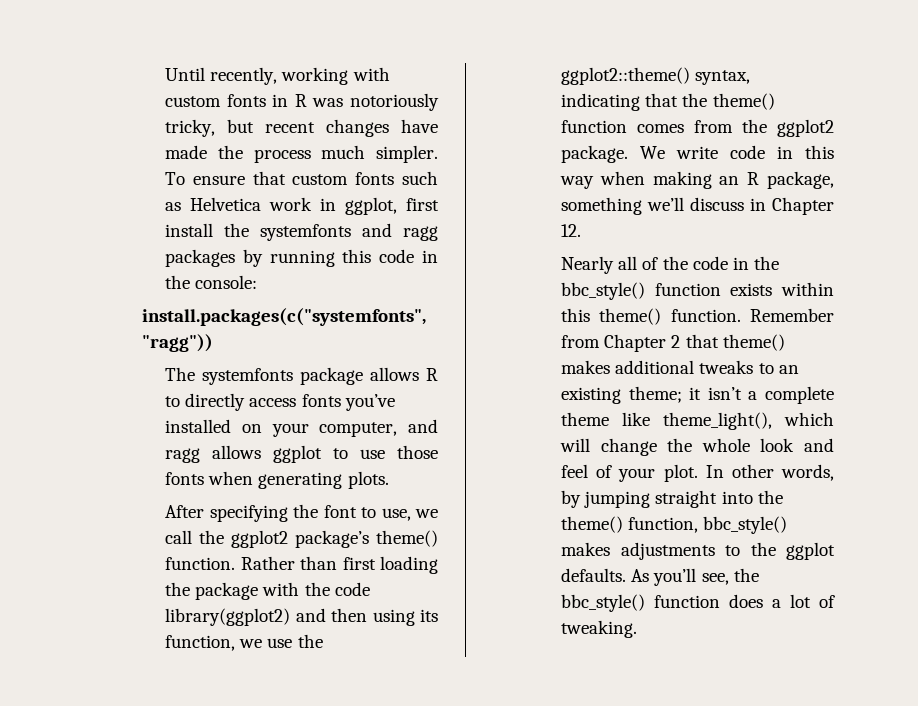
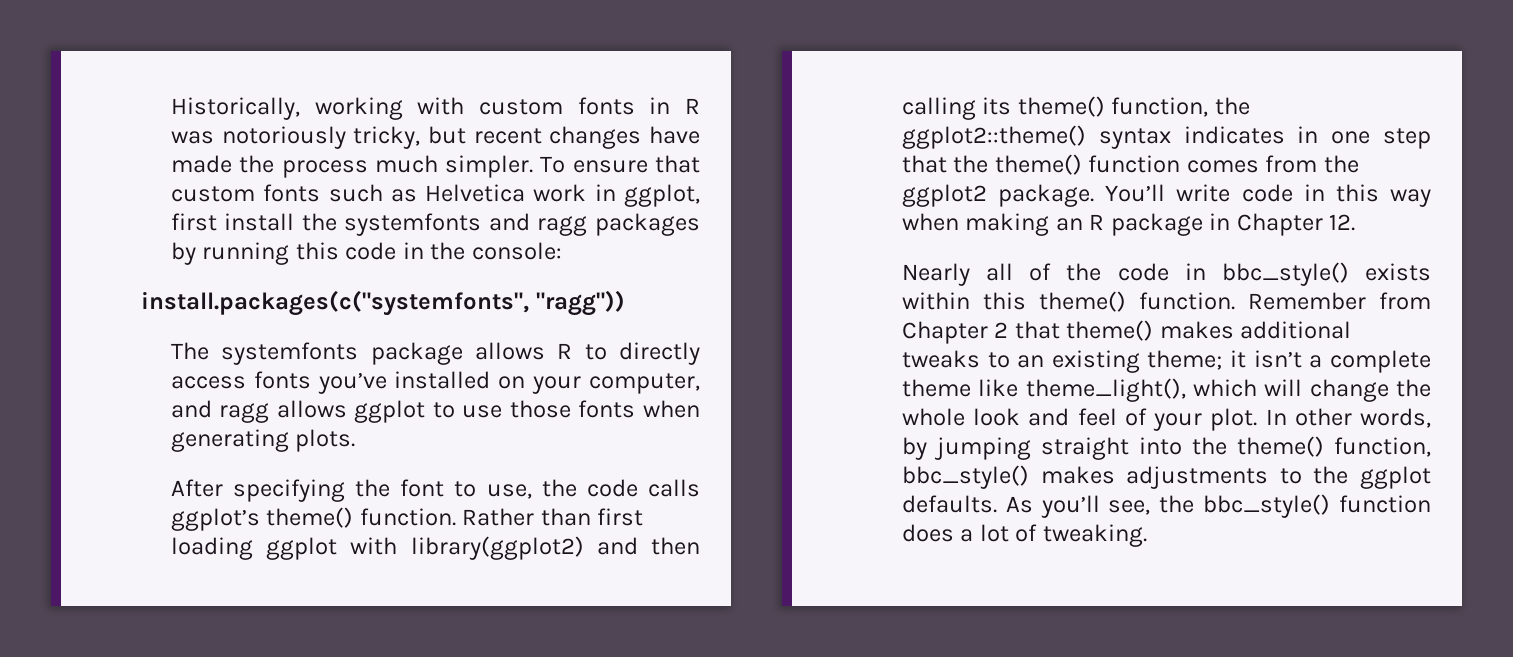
[165,67,278,85] Until recently, -> [170,97,300,120] Historically,
[415,509,438,518] [165,530,370,548] we call the ggplot2 package’s -> [541,479,700,497] [170,508,260,531] the code calls ggplot’s
[165,582,370,600] [165,608,439,626] [165,634,323,651] [561,67,751,85] [561,93,641,111] the package with the code library(ggplot2) and then using its function, we use the ggplot2::theme() syntax, indicating -> [266,536,700,560] [901,96,1250,120] [901,125,1431,149] ggplot with library(ggplot2) and then calling its theme() function, the ggplot2::theme() syntax indicates in one step
[640,146,666,159] We -> [1105,184,1166,202] You’ll
[767,171,834,189] [561,197,745,215] package, something we’ll discuss -> [1110,213,1203,236] package
[753,256,779,270] [561,282,721,300] the bbc_style() function -> [1221,262,1349,286] bbc_style()

